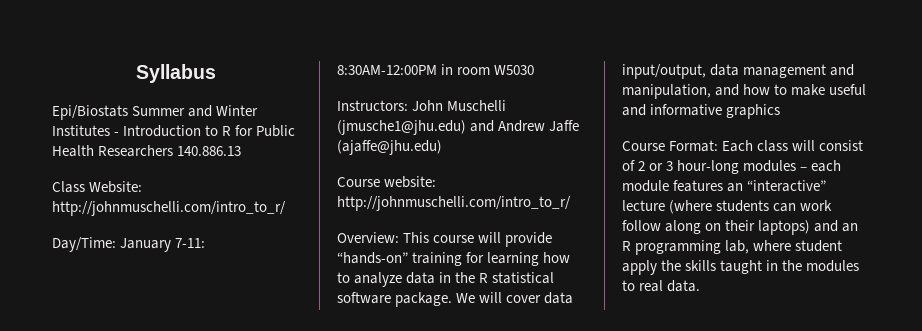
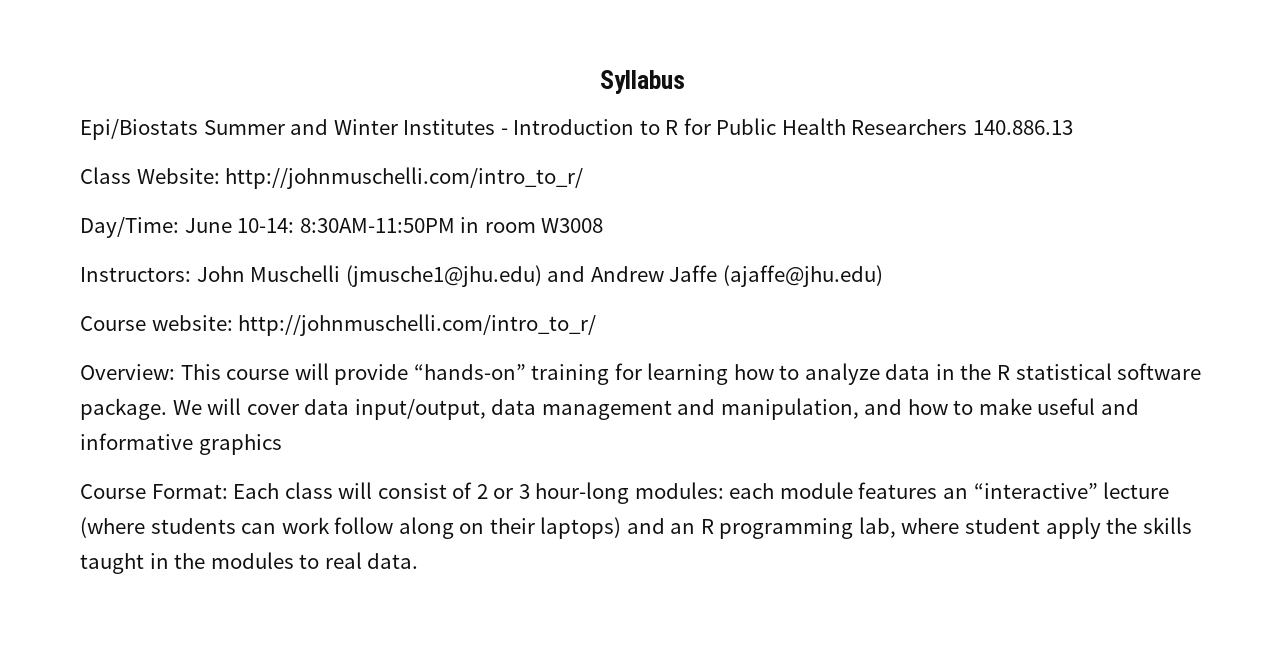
[120,238,206,252] [337,65,437,75] January 7-11: 8:30AM-12:00PM -> [184,218,455,233] June 10-14: 8:30AM-11:50PM
[494,65,535,75] W5030 -> [541,218,604,233] W3008
[743,160,808,172] modules – -> [634,482,724,499] modules:

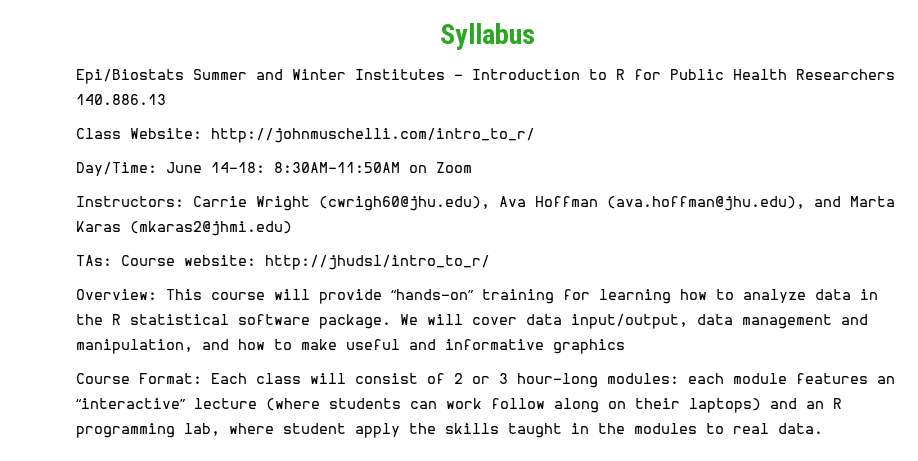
[237,217,604,233] [80,265,883,287] 10-14: 8:30AM-11:50PM in room W3008 // Instructors: John Muschelli (jmusche1@jhu.edu) and Andrew Jaffe (ajaffe@jhu.edu) // -> [211,162,472,173] [76,196,895,211] [76,221,292,236] [76,255,112,266] 14-18: 8:30AM-11:50AM on Zoom // Instructors: Carrie Wright (cwrigh60@jhu.edu), Ava Hoffman (ava.hoffman@jhu.edu), and Marta Karas (mkaras2@jhmi.edu) // TAs:
[238,314,597,336] http://johnmuschelli.com/intro_to_r/ -> [265,255,490,270] http://jhudsl/intro_to_r/

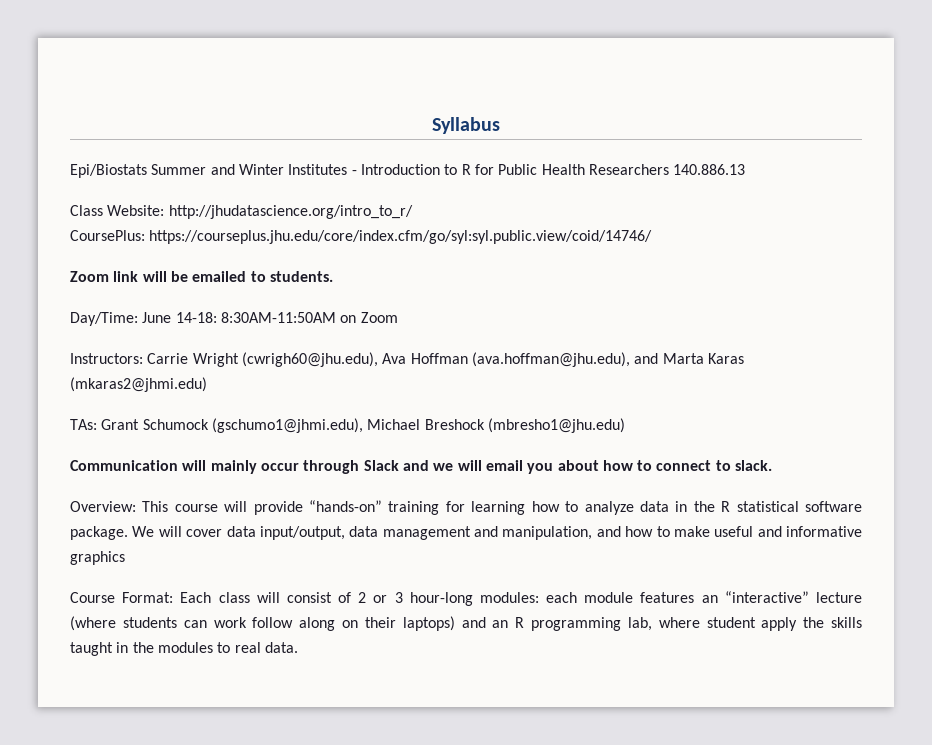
[211,128,535,143] http://johnmuschelli.com/intro_to_r/ -> [168,205,413,219] [70,230,653,244] [70,271,333,282] http://jhudatascience.org/intro_to_r/ // CoursePlus: https://courseplus.jhu.edu/core/index.cfm/go/syl:syl.public.view/coid/14746/ // Zoom link will be emailed to students.
[121,255,490,270] Course website: http://jhudsl/intro_to_r/ -> [101,418,625,433] [70,460,773,474] Grant Schumock (gschumo1@jhmi.edu), Michael Breshock (mbresho1@jhu.edu) // Communication will mainly occur through Slack and we will email you about how to connect to slack.

